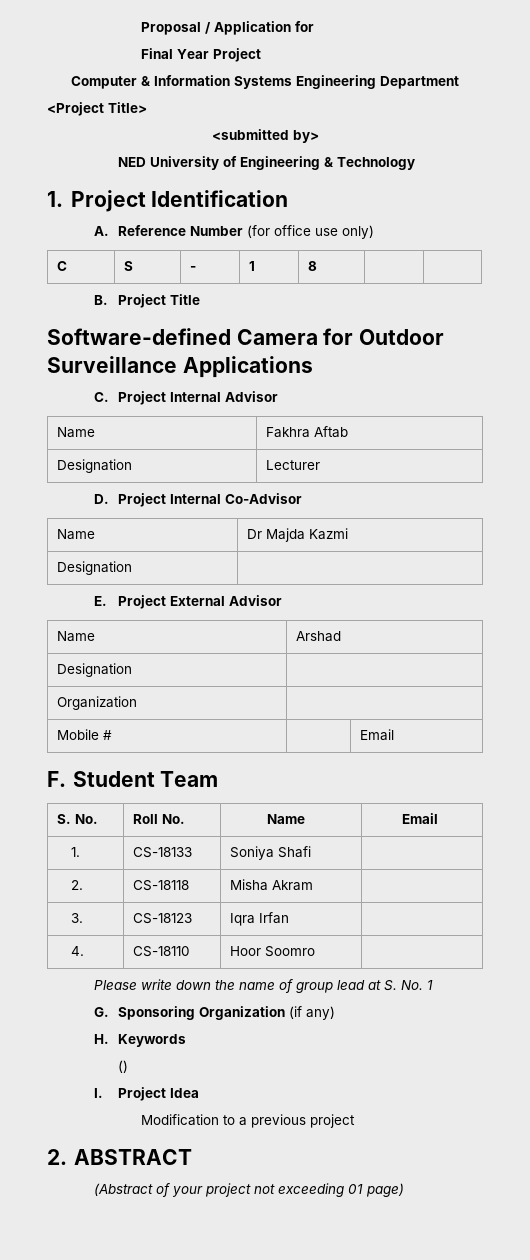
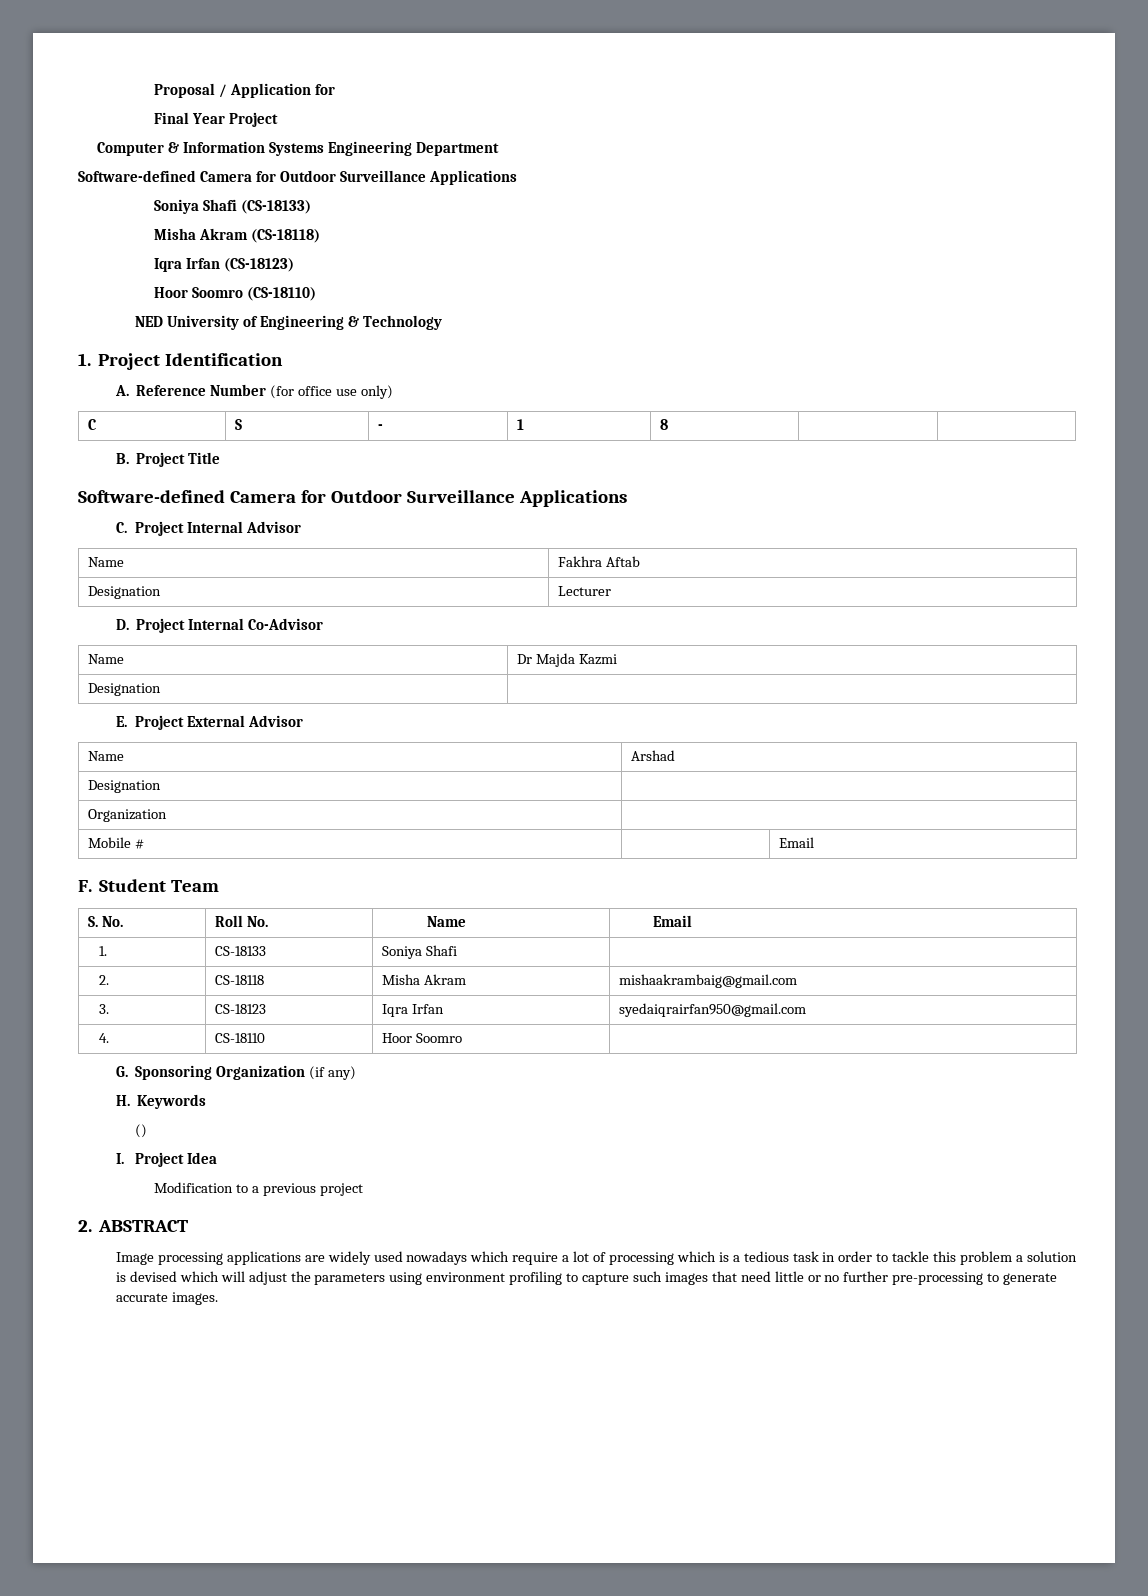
[47,102,147,116] [211,129,319,143] <Project Title> // <submitted by> -> [78,170,517,185] [153,199,311,214] [153,228,320,243] [153,258,294,272] [153,287,316,301] Software-defined Camera for Outdoor Surveillance Applications // Soniya Shafi (CS-18133) // Misha Akram (CS-18118) // Iqra Irfan (CS-18123) // Hoor Soomro (CS-18110)
(314, 885) none -> [618,974,797,988] mishaakrambaig@gmail.com
(290, 918) none -> [618,1003,806,1017] syedaiqrairfan950@gmail.com
[94,979,434,993] // Please write down the name of group lead at S. No. 1 -> (462, 1038) none
[94,1183,405,1197] (Abstract of your project not exceeding 01 page) -> [115,1251,1077,1265] [115,1271,1058,1285] [115,1292,218,1305] Image processing applications are widely used nowadays which require a lot of processing which is a tedious task in order to tackle this problem a solution is devised which will adjust the parameters using environment profiling to capture such images that need little or no further pre-processing to generate accurate images.

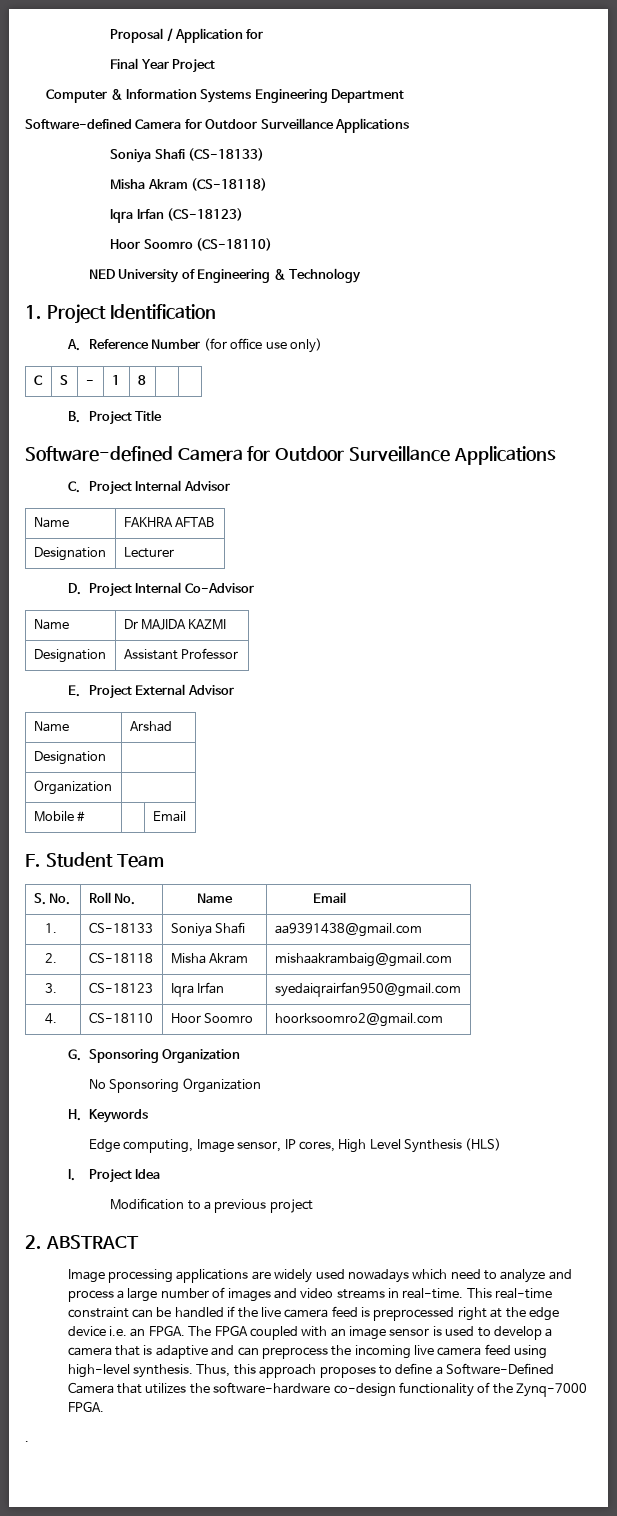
[557,556,640,567] Fakhra Aftab -> [123,517,214,527] FAKHRA AFTAB
[535,653,617,667] [87,683,161,696] Majda Kazmi // Designation | -> [140,619,227,630] [33,649,106,663] [123,648,238,660] MAJIDA KAZMI // Designation | Assistant Professor
(457, 950) none -> [274,923,422,937] aa9391438@gmail.com
(462, 1038) none -> [274,1013,443,1027] hoorksoomro2@gmail.com
[309,1066,356,1080] (if any) -> [89,1078,261,1093] // No Sponsoring Organization
[134,1124,147,1138] () -> [89,1138,502,1153] Edge computing, Image sensor, IP cores, High Level Synthesis (HLS)
[512,1251,1077,1265] [115,1271,1058,1285] [115,1292,218,1305] require a lot of processing which is a tedious task in order to tackle this problem a solution is devised which will adjust the parameters using environment profiling to capture such images that need little or no further pre-processing to generate accurate images. -> [450,1269,572,1283] [67,1287,553,1302] [67,1306,559,1321] [67,1325,553,1340] [67,1344,548,1359] [67,1363,555,1378] [67,1382,588,1397] [67,1401,104,1412] [25,1441,29,1442] need to analyze and process a large number of images and video streams in real-time. This real-time constraint can be handled if the live camera feed is preprocessed right at the edge device i.e. an FPGA. The FPGA coupled with an image sensor is used to develop a camera that is adaptive and can preprocess the incoming live camera feed using high-level synthesis. Thus, this approach proposes to define a Software-Defined Camera that utilizes the software-hardware co-design functionality of the Zynq-7000 FPGA. // .

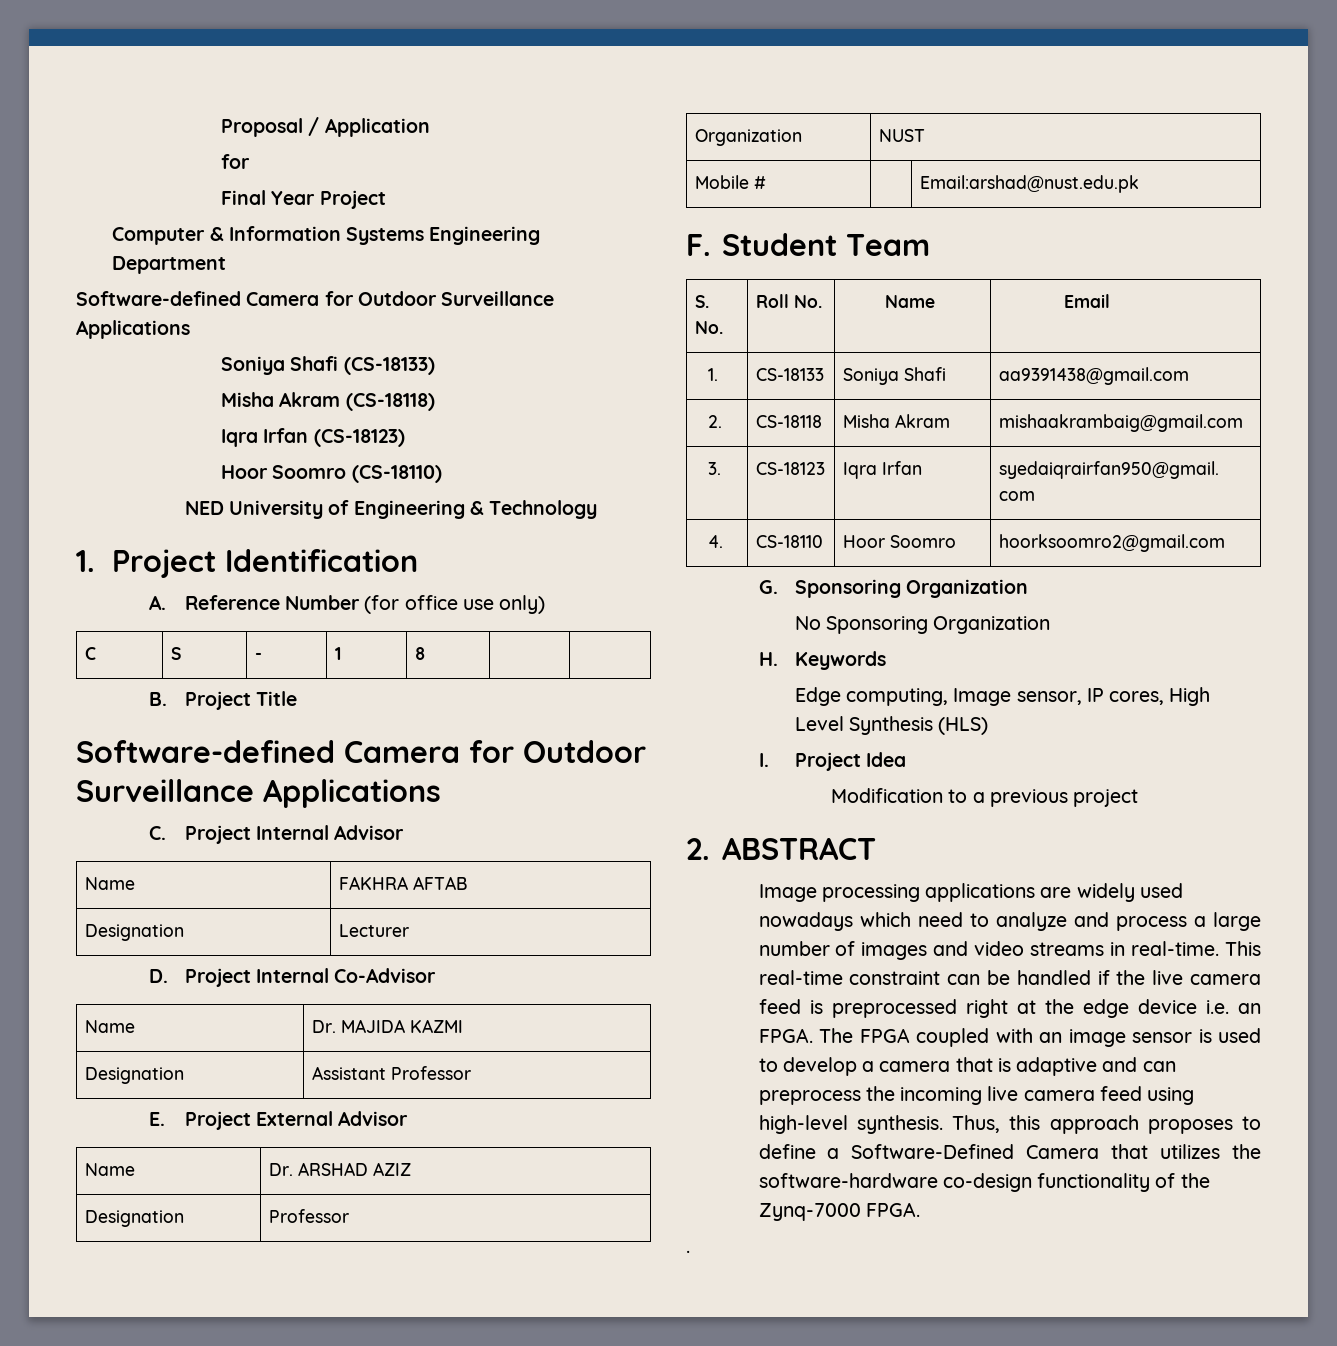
(244, 35) none -> (430, 127) //
[123,619,138,629] Dr -> [311,1020,336,1033] Dr.
[129,721,172,732] [33,751,106,765] Arshad // Designation | -> [268,1162,411,1176] [84,1210,184,1227] [268,1209,349,1223] Dr. ARSHAD AZIZ // Designation | Professor
(112, 787) none -> [878,129,925,142] NUST
[152,811,186,822] Email -> [919,175,1139,193] Email:arshad@nust.edu.pk

